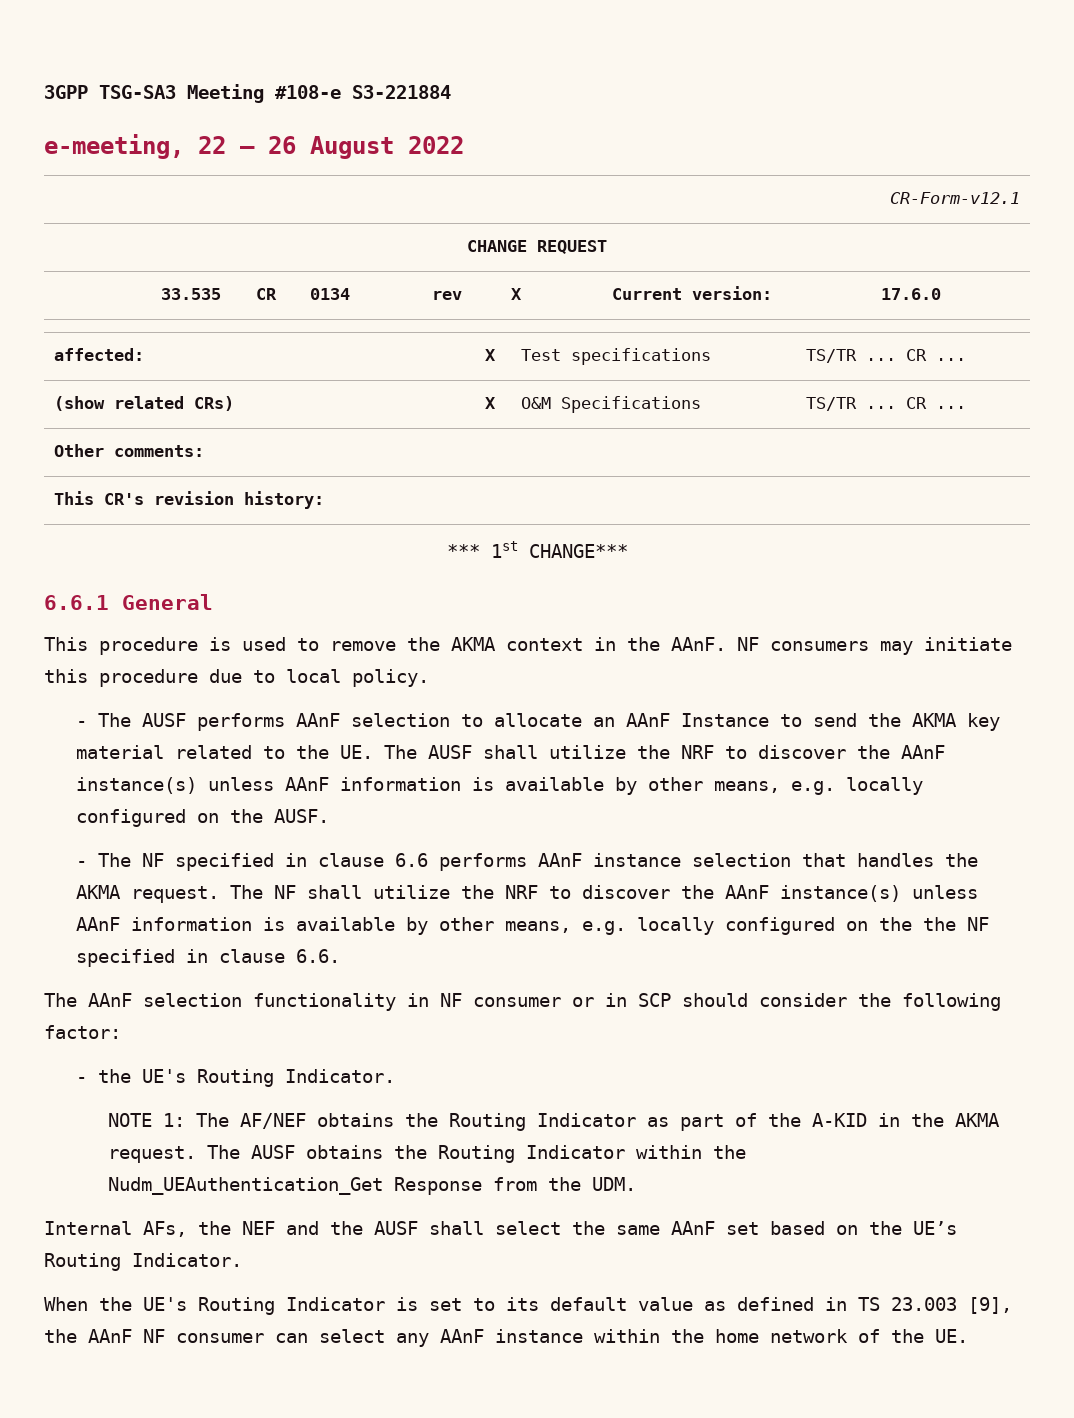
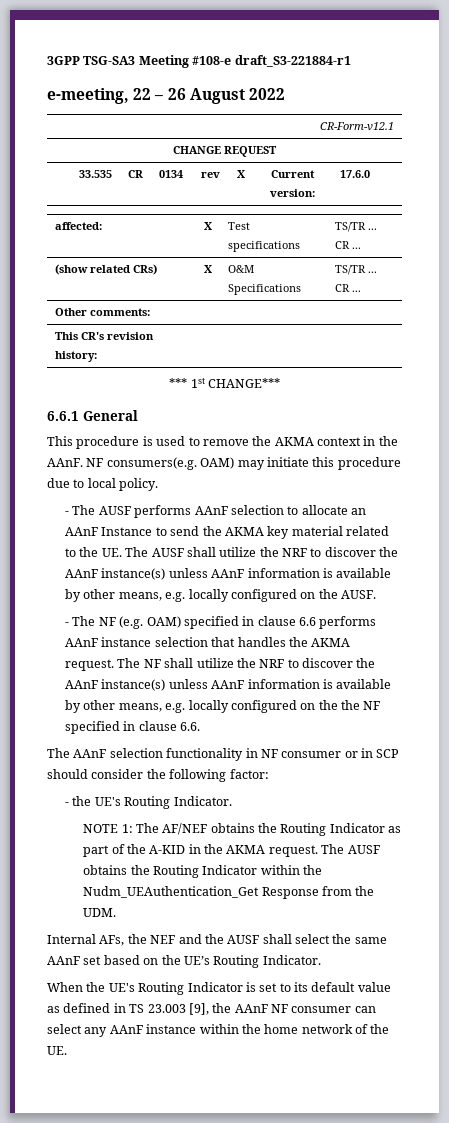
[352,85,451,99] S3-221884 -> [234,55,351,67] draft_S3-221884-r1
[770,641,869,651] consumers -> [106,457,235,470] consumers(e.g. OAM)
(164, 860) none -> [119,616,181,629] (e.g. OAM)

